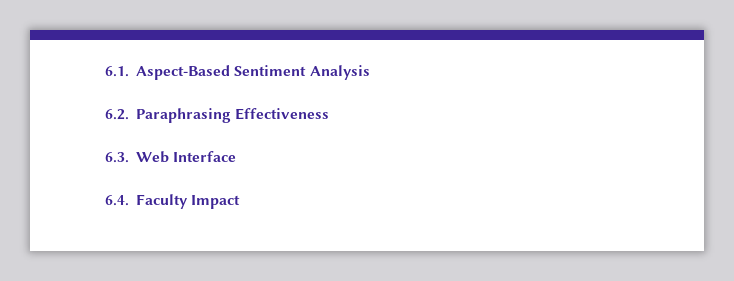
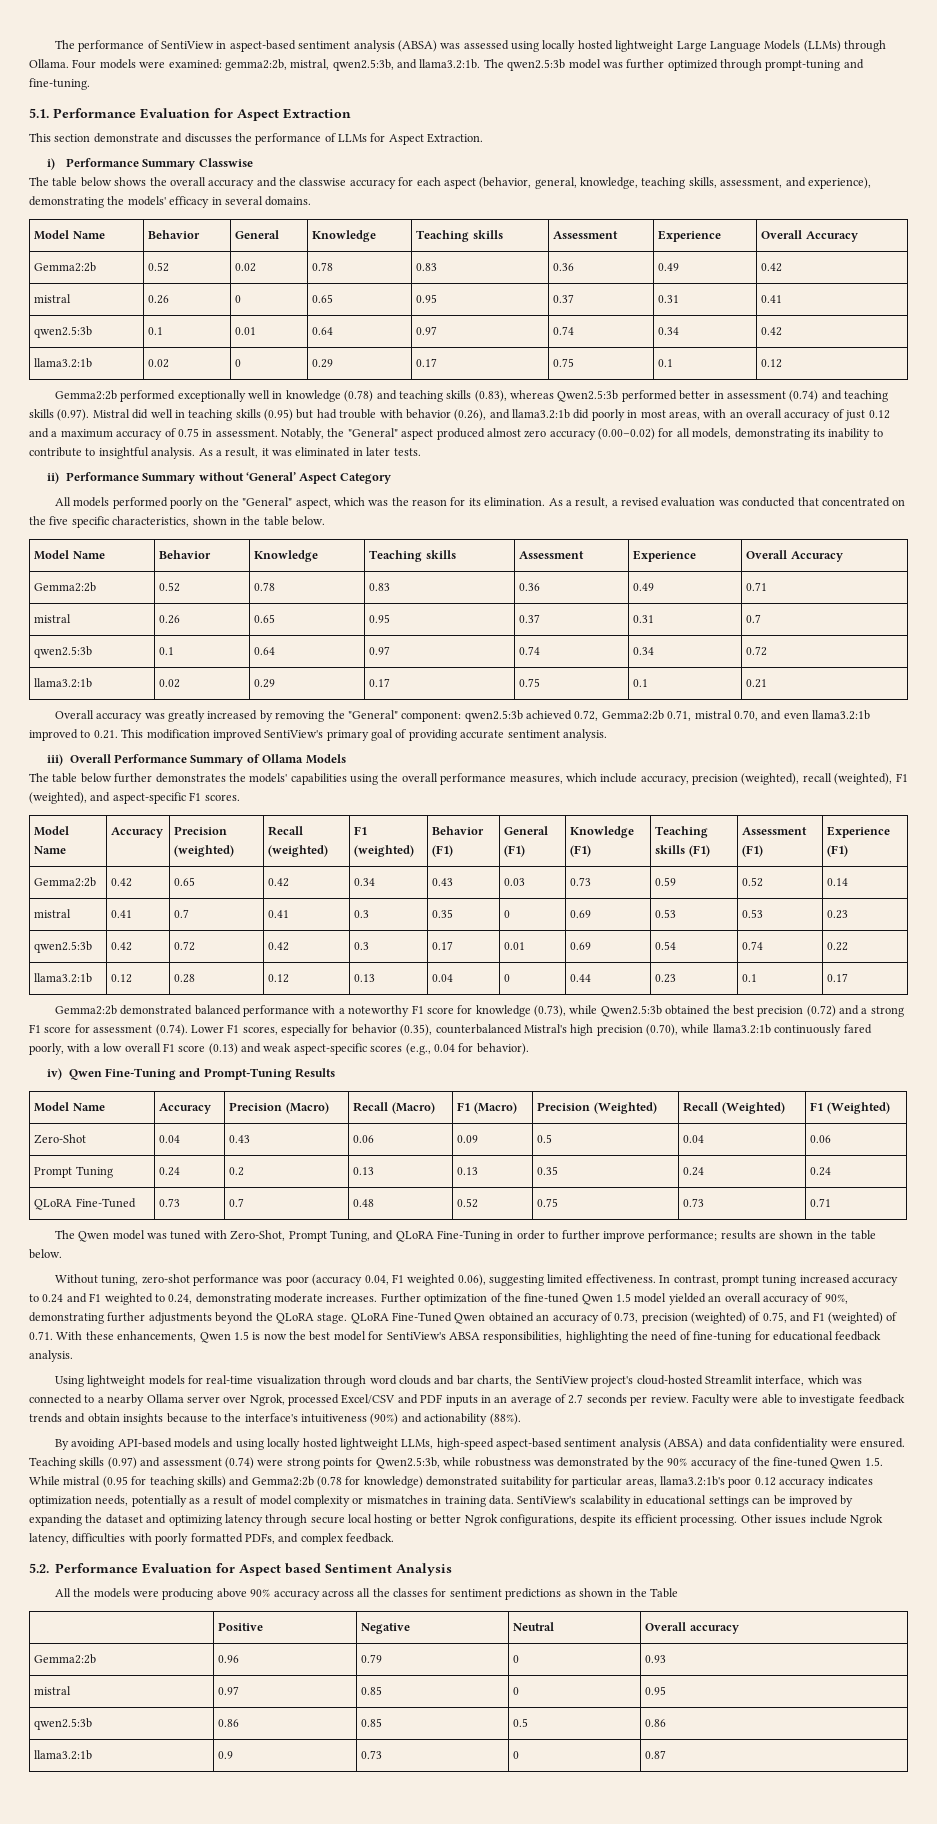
[105,65,370,80] [105,108,330,123] [105,151,237,163] [105,194,241,209] 6.1. Aspect-Based Sentiment Analysis // 6.2. Paraphrasing Effectiveness // 6.3. Web Interface // 6.4. Faculty Impact -> [54,40,887,52] [29,59,864,71] [29,78,90,90] [29,108,351,121] [29,133,484,145] [47,158,253,170] [29,177,871,189] [29,196,312,208] [34,230,105,240] [148,230,201,239] [235,230,280,239] [312,230,377,242] [416,230,503,242] [553,231,619,239] [658,230,722,242] [761,230,858,242] [34,262,97,272] [148,262,170,272] [235,263,257,272] [312,262,334,271] [416,263,438,271] [553,263,575,271] [658,263,680,271] [761,263,783,272] [34,294,72,303] [148,295,170,304] [235,295,242,303] [312,294,334,303] [416,294,438,303] [553,294,575,303] [658,295,680,303] [761,295,783,303] [34,326,93,338] [148,327,164,335] [235,327,257,335] [312,327,334,335] [416,326,438,335] [553,326,575,335] [658,327,680,335] [761,327,783,336] [34,358,93,368] [148,359,170,368] [235,359,242,367] [312,359,334,368] [416,358,438,367] [553,358,575,367] [658,359,674,367] [761,359,783,368] [54,390,889,402] [29,409,890,421] [29,428,883,440] [29,447,421,459] [47,472,391,484] [54,497,906,509] [29,516,325,528] [34,550,105,560] [159,550,212,559] [254,550,319,562] [369,550,456,562] [519,551,585,559] [633,550,697,562] [746,550,843,562] [34,582,97,592] [159,582,181,592] [254,582,276,591] [369,583,391,591] [519,583,541,591] [633,583,655,591] [746,582,768,591] [34,614,72,623] [159,615,181,624] [254,614,276,623] [369,614,391,623] [519,614,541,623] [633,615,655,623] [746,614,762,623] [34,646,93,658] [159,647,175,655] [254,647,276,655] [369,646,391,655] [519,646,541,655] [633,647,655,655] [746,646,768,656] [34,678,93,688] [159,679,181,688] [254,679,276,688] [369,678,391,687] [519,678,541,687] [633,679,649,687] [746,679,768,688] [54,710,871,722] [29,729,607,741] [47,754,346,766] [29,773,908,785] [29,792,240,804] [34,826,70,836] [34,846,67,854] [111,827,164,838] [174,826,228,835] [174,845,235,857] [268,826,304,836] [268,845,329,857] [354,826,368,835] [354,845,415,857] [432,826,485,835] [432,845,454,857] [504,826,549,835] [504,845,526,857] [570,826,635,838] [570,845,592,857] [655,826,709,838] [655,845,710,857] [742,827,808,835] [742,845,764,857] [827,826,891,838] [827,845,849,857] [34,877,97,887] [111,878,133,887] [174,877,196,886] [268,878,290,887] [354,878,376,886] [432,878,454,886] [504,878,526,886] [570,877,592,886] [655,877,677,886] [742,877,764,887] [827,878,849,886] [34,909,72,918] [111,910,133,918] [174,909,190,918] [268,910,290,918] [354,910,370,918] [432,909,454,918] [504,910,511,918] [570,910,592,918] [655,909,677,918] [742,909,764,918] [827,910,849,919] [34,941,93,953] [111,942,133,951] [174,941,196,951] [268,942,290,951] [354,942,370,950] [432,941,454,950] [504,942,526,950] [570,942,592,950] [655,941,677,950] [742,941,764,950] [827,942,849,951] [34,973,93,983] [111,974,133,983] [174,974,196,983] [268,974,290,983] [354,974,376,982] [432,974,454,982] [504,974,511,982] [570,974,592,982] [655,974,677,983] [742,974,758,982] [827,973,849,982] [54,1005,904,1017] [29,1024,872,1036] [29,1043,529,1055] [47,1068,336,1080] [34,1102,105,1112] [159,1103,212,1114] [229,1102,329,1114] [353,1102,435,1114] [457,1102,517,1114] [537,1102,657,1114] [683,1102,785,1114] [810,1102,890,1114] [34,1134,87,1144] [159,1135,181,1143] [229,1135,251,1143] [353,1135,375,1143] [457,1135,479,1143] [537,1134,553,1143] [683,1135,705,1143] [810,1135,832,1143] [34,1166,113,1178] [159,1167,181,1176] [229,1167,245,1176] [353,1167,375,1175] [457,1167,479,1175] [537,1166,559,1175] [683,1167,705,1176] [810,1167,832,1176] [34,1198,136,1210] [159,1198,181,1207] [229,1198,245,1207] [353,1199,375,1207] [457,1198,479,1208] [537,1198,559,1207] [683,1198,705,1207] [810,1198,832,1207] [54,1230,876,1242] [29,1249,62,1259] [54,1274,899,1286] [29,1293,848,1305] [29,1312,898,1324] [29,1331,882,1343] [29,1350,73,1362] [54,1375,863,1387] [29,1394,905,1406] [29,1413,521,1425] [54,1438,906,1450] [29,1457,883,1469] [29,1476,873,1488] [29,1495,854,1507] [29,1514,883,1526] [29,1533,394,1545] [29,1563,453,1576] [54,1588,679,1600] [218,1622,264,1631] [361,1623,411,1634] [513,1622,555,1631] [645,1622,739,1634] [34,1654,97,1664] [218,1655,240,1663] [361,1654,383,1663] [513,1655,520,1663] [645,1655,667,1663] [34,1686,72,1695] [218,1686,240,1695] [361,1686,383,1695] [513,1687,520,1695] [645,1686,667,1695] [34,1718,93,1730] [218,1719,240,1727] [361,1718,383,1727] [513,1718,529,1727] [645,1719,667,1727] [34,1750,93,1760] [218,1751,234,1759] [361,1750,383,1759] [513,1751,520,1759] [645,1750,667,1759] The performance of SentiView in aspect-based sentiment analysis (ABSA) was assessed using locally hosted lightweight Large Language Models (LLMs) through Ollama. Four models were examined: gemma2:2b, mistral, qwen2.5:3b, and llama3.2:1b. The qwen2.5:3b model was further optimized through prompt-tuning and fine-tuning. // 5.1. Performance Evaluation for Aspect Extraction // This section demonstrate and discusses the performance of LLMs for Aspect Extraction. // i) Performance Summary Classwise // The table below shows the overall accuracy and the classwise accuracy for each aspect (behavior, general, knowledge, teaching skills, assessment, and experience), demonstrating the models' efficacy in several domains. // Model Name | Behavior | General | Knowledge | Teaching skills | Assessment | Experience | Overall Accuracy // Gemma2:2b | 0.52 | 0.02 | 0.78 | 0.83 | 0.36 | 0.49 | 0.42 // mistral | 0.26 | 0 | 0.65 | 0.95 | 0.37 | 0.31 | 0.41 // qwen2.5:3b | 0.1 | 0.01 | 0.64 | 0.97 | 0.74 | 0.34 | 0.42 // llama3.2:1b | 0.02 | 0 | 0.29 | 0.17 | 0.75 | 0.1 | 0.12 // Gemma2:2b performed exceptionally well in knowledge (0.78) and teaching skills (0.83), whereas Qwen2.5:3b performed better in assessment (0.74) and teaching skills (0.97). Mistral did well in teaching skills (0.95) but had trouble with behavior (0.26), and llama3.2:1b did poorly in most areas, with an overall accuracy of just 0.12 and a maximum accuracy of 0.75 in assessment. Notably, the "General" aspect produced almost zero accuracy (0.00–0.02) for all models, demonstrating its inability to contribute to insightful analysis. As a result, it was eliminated in later tests. // ii) Performance Summary without ‘General’ Aspect Category // All models performed poorly on the "General" aspect, which was the reason for its elimination. As a result, a revised evaluation was conducted that concentrated on the five specific characteristics, shown in the table below. // Model Name | Behavior | Knowledge | Teaching skills | Assessment | Experience | Overall Accuracy // Gemma2:2b | 0.52 | 0.78 | 0.83 | 0.36 | 0.49 | 0.71 // mistral | 0.26 | 0.65 | 0.95 | 0.37 | 0.31 | 0.7 // qwen2.5:3b | 0.1 | 0.64 | 0.97 | 0.74 | 0.34 | 0.72 // llama3.2:1b | 0.02 | 0.29 | 0.17 | 0.75 | 0.1 | 0.21 // Overall accuracy was greatly increased by removing the "General" component: qwen2.5:3b achieved 0.72, Gemma2:2b 0.71, mistral 0.70, and even llama3.2:1b improved to 0.21. This modification improved SentiView's primary goal of providing accurate sentiment analysis. // iii) Overall Performance Summary of Ollama Models // The table below further demonstrates the models' capabilities using the overall performance measures, which include accuracy, precision (weighted), recall (weighted), F1 (weighted), and aspect-specific F1 scores. // Model Name | Accuracy | Precision (weighted) | Recall (weighted) | F1 (weighted) | Behavior (F1) | General (F1) | Knowledge (F1) | Teaching skills (F1) | Assessment (F1) | Experience (F1) // Gemma2:2b | 0.42 | 0.65 | 0.42 | 0.34 | 0.43 | 0.03 | 0.73 | 0.59 | 0.52 | 0.14 // mistral | 0.41 | 0.7 | 0.41 | 0.3 | 0.35 | 0 | 0.69 | 0.53 | 0.53 | 0.23 // qwen2.5:3b | 0.42 | 0.72 | 0.42 | 0.3 | 0.17 | 0.01 | 0.69 | 0.54 | 0.74 | 0.22 // llama3.2:1b | 0.12 | 0.28 | 0.12 | 0.13 | 0.04 | 0 | 0.44 | 0.23 | 0.1 | 0.17 // Gemma2:2b demonstrated balanced performance with a noteworthy F1 score for knowledge (0.73), while Qwen2.5:3b obtained the best precision (0.72) and a strong F1 score for assessment (0.74). Lower F1 scores, especially for behavior (0.35), counterbalanced Mistral's high precision (0.70), while llama3.2:1b continuously fared poorly, with a low overall F1 score (0.13) and weak aspect-specific scores (e.g., 0.04 for behavior). // iv) Qwen Fine-Tuning and Prompt-Tuning Results // Model Name | Accuracy | Precision (Macro) | Recall (Macro) | F1 (Macro) | Precision (Weighted) | Recall (Weighted) | F1 (Weighted) // Zero-Shot | 0.04 | 0.43 | 0.06 | 0.09 | 0.5 | 0.04 | 0.06 // Prompt Tuning | 0.24 | 0.2 | 0.13 | 0.13 | 0.35 | 0.24 | 0.24 // QLoRA Fine-Tuned | 0.73 | 0.7 | 0.48 | 0.52 | 0.75 | 0.73 | 0.71 // The Qwen model was tuned with Zero-Shot, Prompt Tuning, and QLoRA Fine-Tuning in order to further improve performance; results are shown in the table below. // Without tuning, zero-shot performance was poor (accuracy 0.04, F1 weighted 0.06), suggesting limited effectiveness. In contrast, prompt tuning increased accuracy to 0.24 and F1 weighted to 0.24, demonstrating moderate increases. Further optimization of the fine-tuned Qwen 1.5 model yielded an overall accuracy of 90%, demonstrating further adjustments beyond the QLoRA stage. QLoRA Fine-Tuned Qwen obtained an accuracy of 0.73, precision (weighted) of 0.75, and F1 (weighted) of 0.71. With these enhancements, Qwen 1.5 is now the best model for SentiView's ABSA responsibilities, highlighting the need of fine-tuning for educational feedback analysis. // Using lightweight models for real-time visualization through word clouds and bar charts, the SentiView project's cloud-hosted Streamlit interface, which was connected to a nearby Ollama server over Ngrok, processed Excel/CSV and PDF inputs in an average of 2.7 seconds per review. Faculty were able to investigate feedback trends and obtain insights because to the interface's intuitiveness (90%) and actionability (88%). // By avoiding API-based models and using locally hosted lightweight LLMs, high-speed aspect-based sentiment analysis (ABSA) and data confidentiality were ensured. Teaching skills (0.97) and assessment (0.74) were strong points for Qwen2.5:3b, while robustness was demonstrated by the 90% accuracy of the fine-tuned Qwen 1.5. While mistral (0.95 for teaching skills) and Gemma2:2b (0.78 for knowledge) demonstrated suitability for particular areas, llama3.2:1b's poor 0.12 accuracy indicates optimization needs, potentially as a result of model complexity or mismatches in training data. SentiView's scalability in educational settings can be improved by expanding the dataset and optimizing latency through secure local hosting or better Ngrok configurations, despite its efficient processing. Other issues include Ngrok latency, difficulties with poorly formatted PDFs, and complex feedback. // 5.2. Performance Evaluation for Aspect based Sentiment Analysis // All the models were producing above 90% accuracy across all the classes for sentiment predictions as shown in the Table // | Positive | Negative | Neutral | Overall accuracy // Gemma2:2b | 0.96 | 0.79 | 0 | 0.93 // mistral | 0.97 | 0.85 | 0 | 0.95 // qwen2.5:3b | 0.86 | 0.85 | 0.5 | 0.86 // llama3.2:1b | 0.9 | 0.73 | 0 | 0.87

